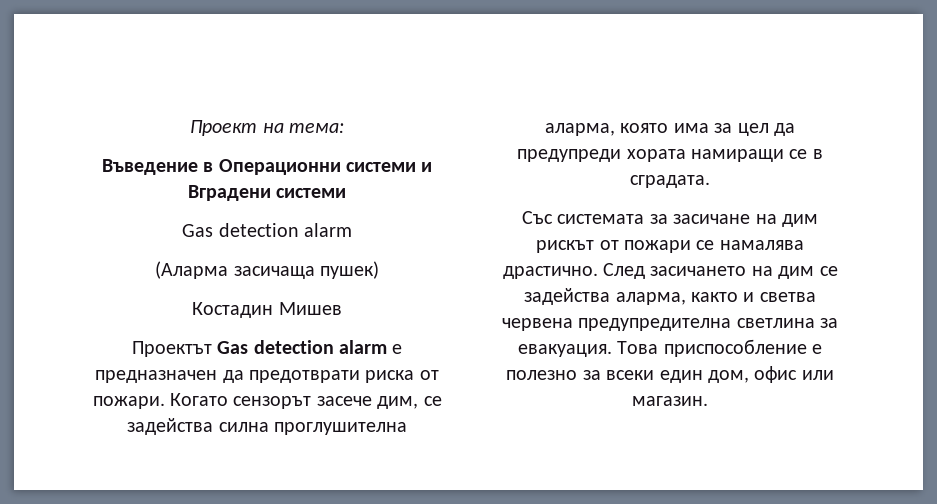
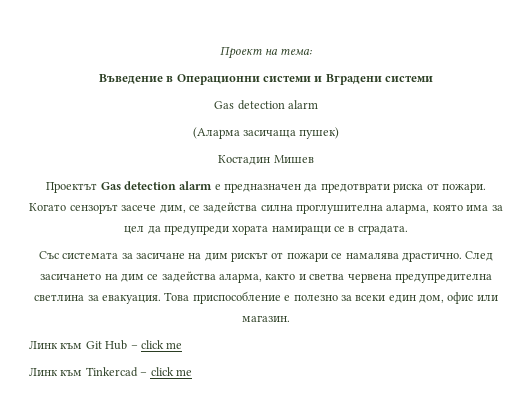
(708, 401) none -> [29,340,183,350] [29,367,192,377] // Линк към Git Hub – click me // Линк към Tinkercad – click me

